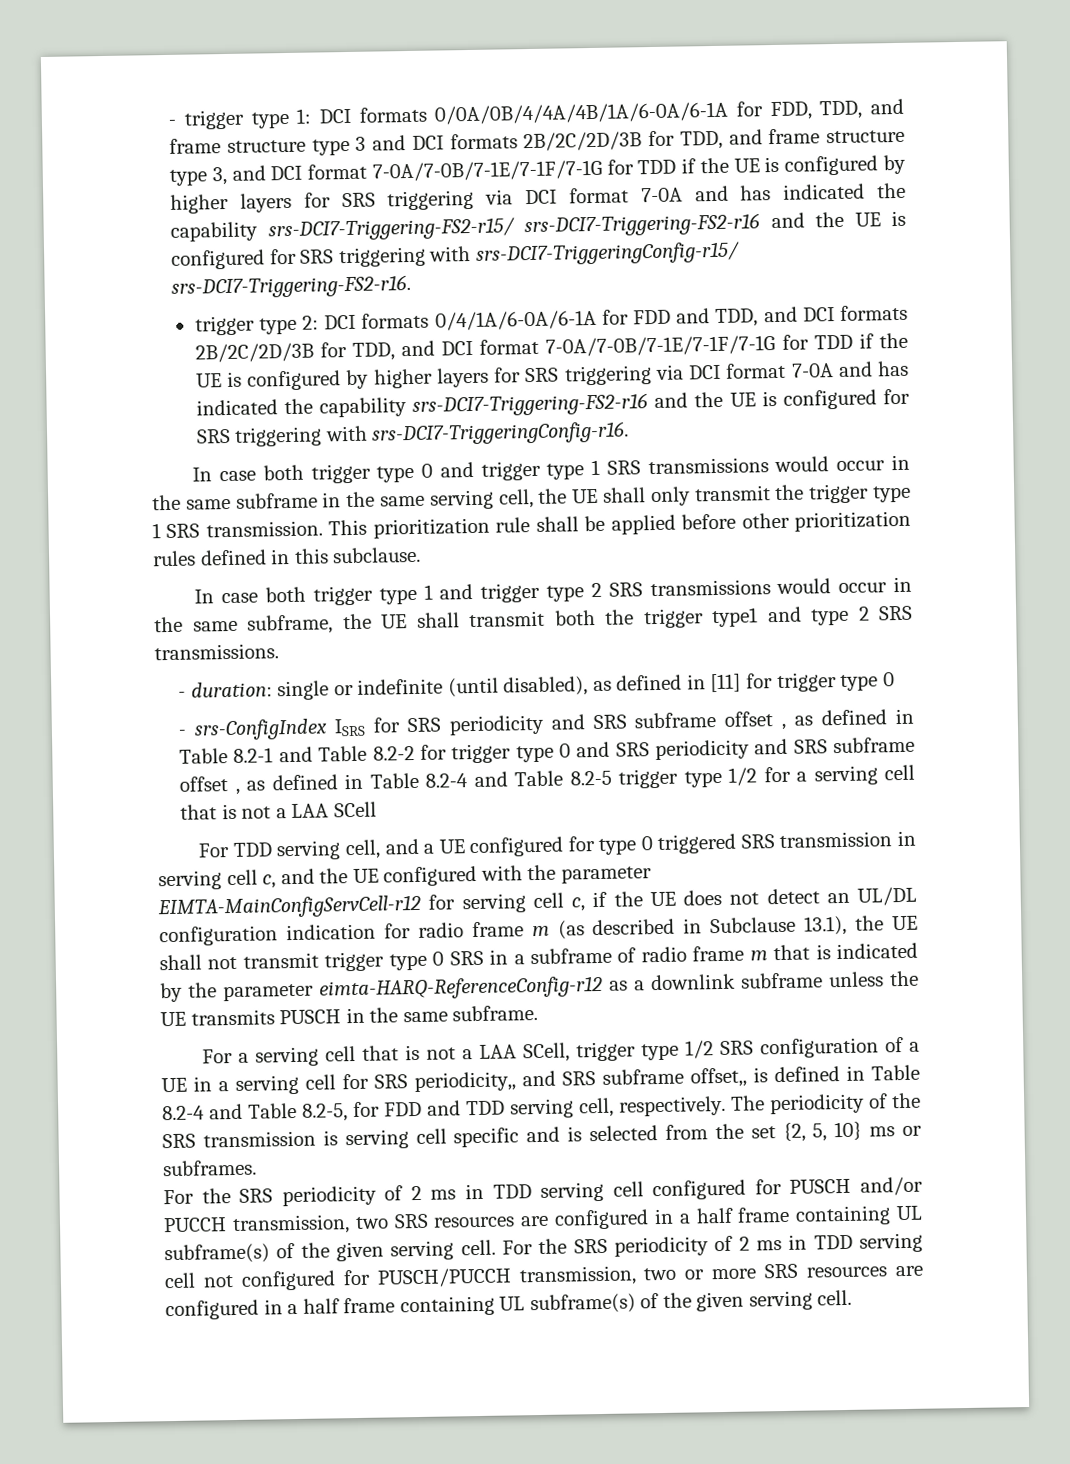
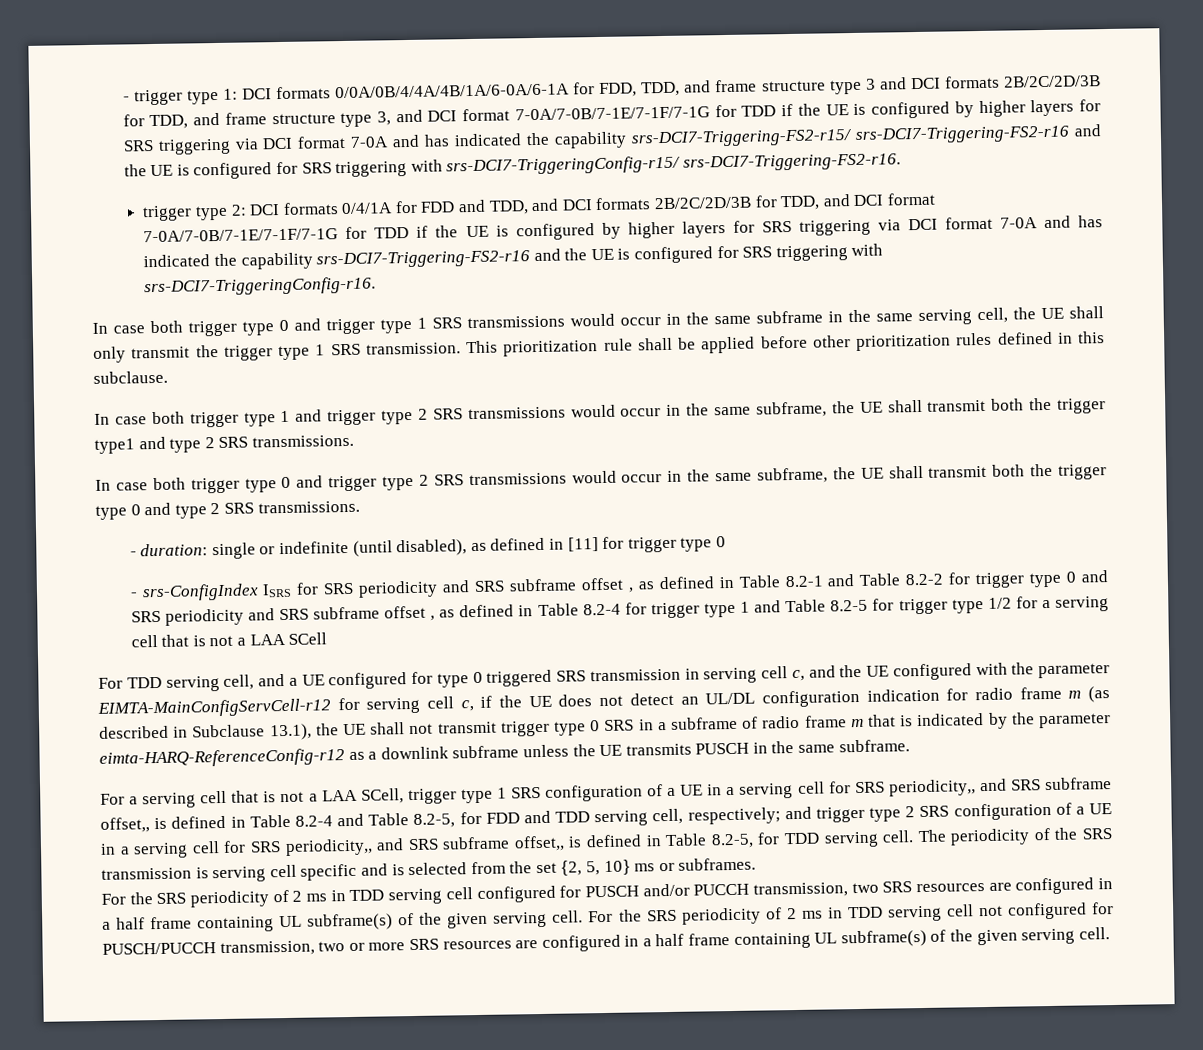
[434,309,597,331] 0/4/1A/6-0A/6-1A -> [341,202,394,215] 0/4/1A
(279, 652) none -> [95,463,1107,494] [95,500,360,520] // In case both trigger type 0 and trigger type 2 SRS transmissions would occur in the same subframe, the UE shall transmit both the trigger type 0 and type 2 SRS transmissions.
(469, 780) none -> [624,601,751,619] for trigger type 1
(612, 778) none -> [872,598,895,611] for
[685,1040,715,1059] 1/2 -> [496,787,507,799] 1
[619,1095,726,1117] respectively. -> [687,802,1112,825] [100,830,915,859] respectively; and trigger type 2 SRS configuration of a UE in a serving cell for SRS periodicity,, and SRS subframe offset,, is defined in Table 8.2-5, for TDD serving cell.

